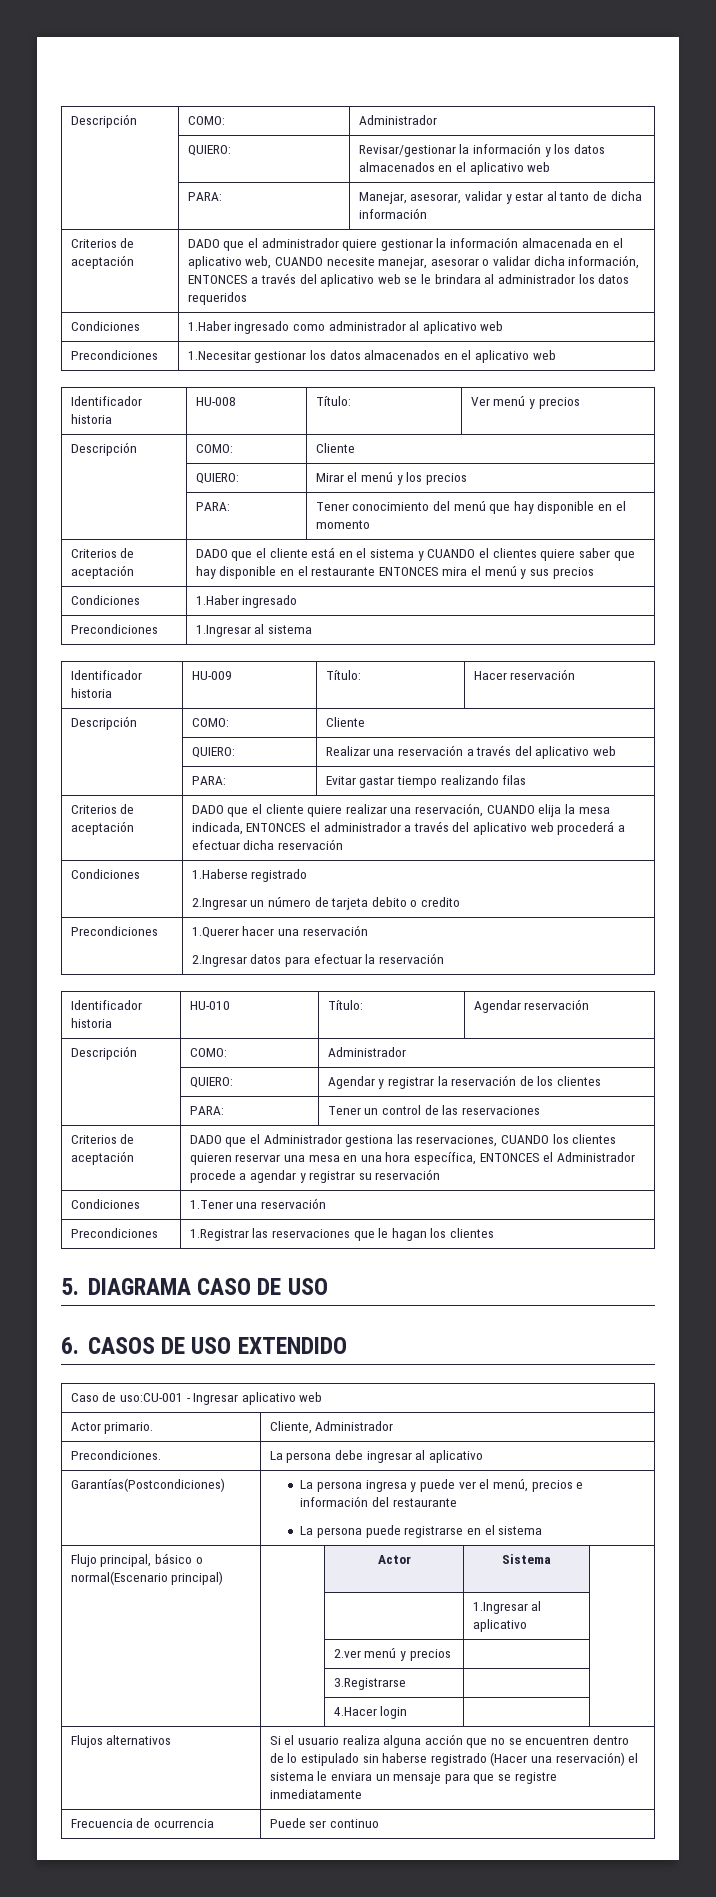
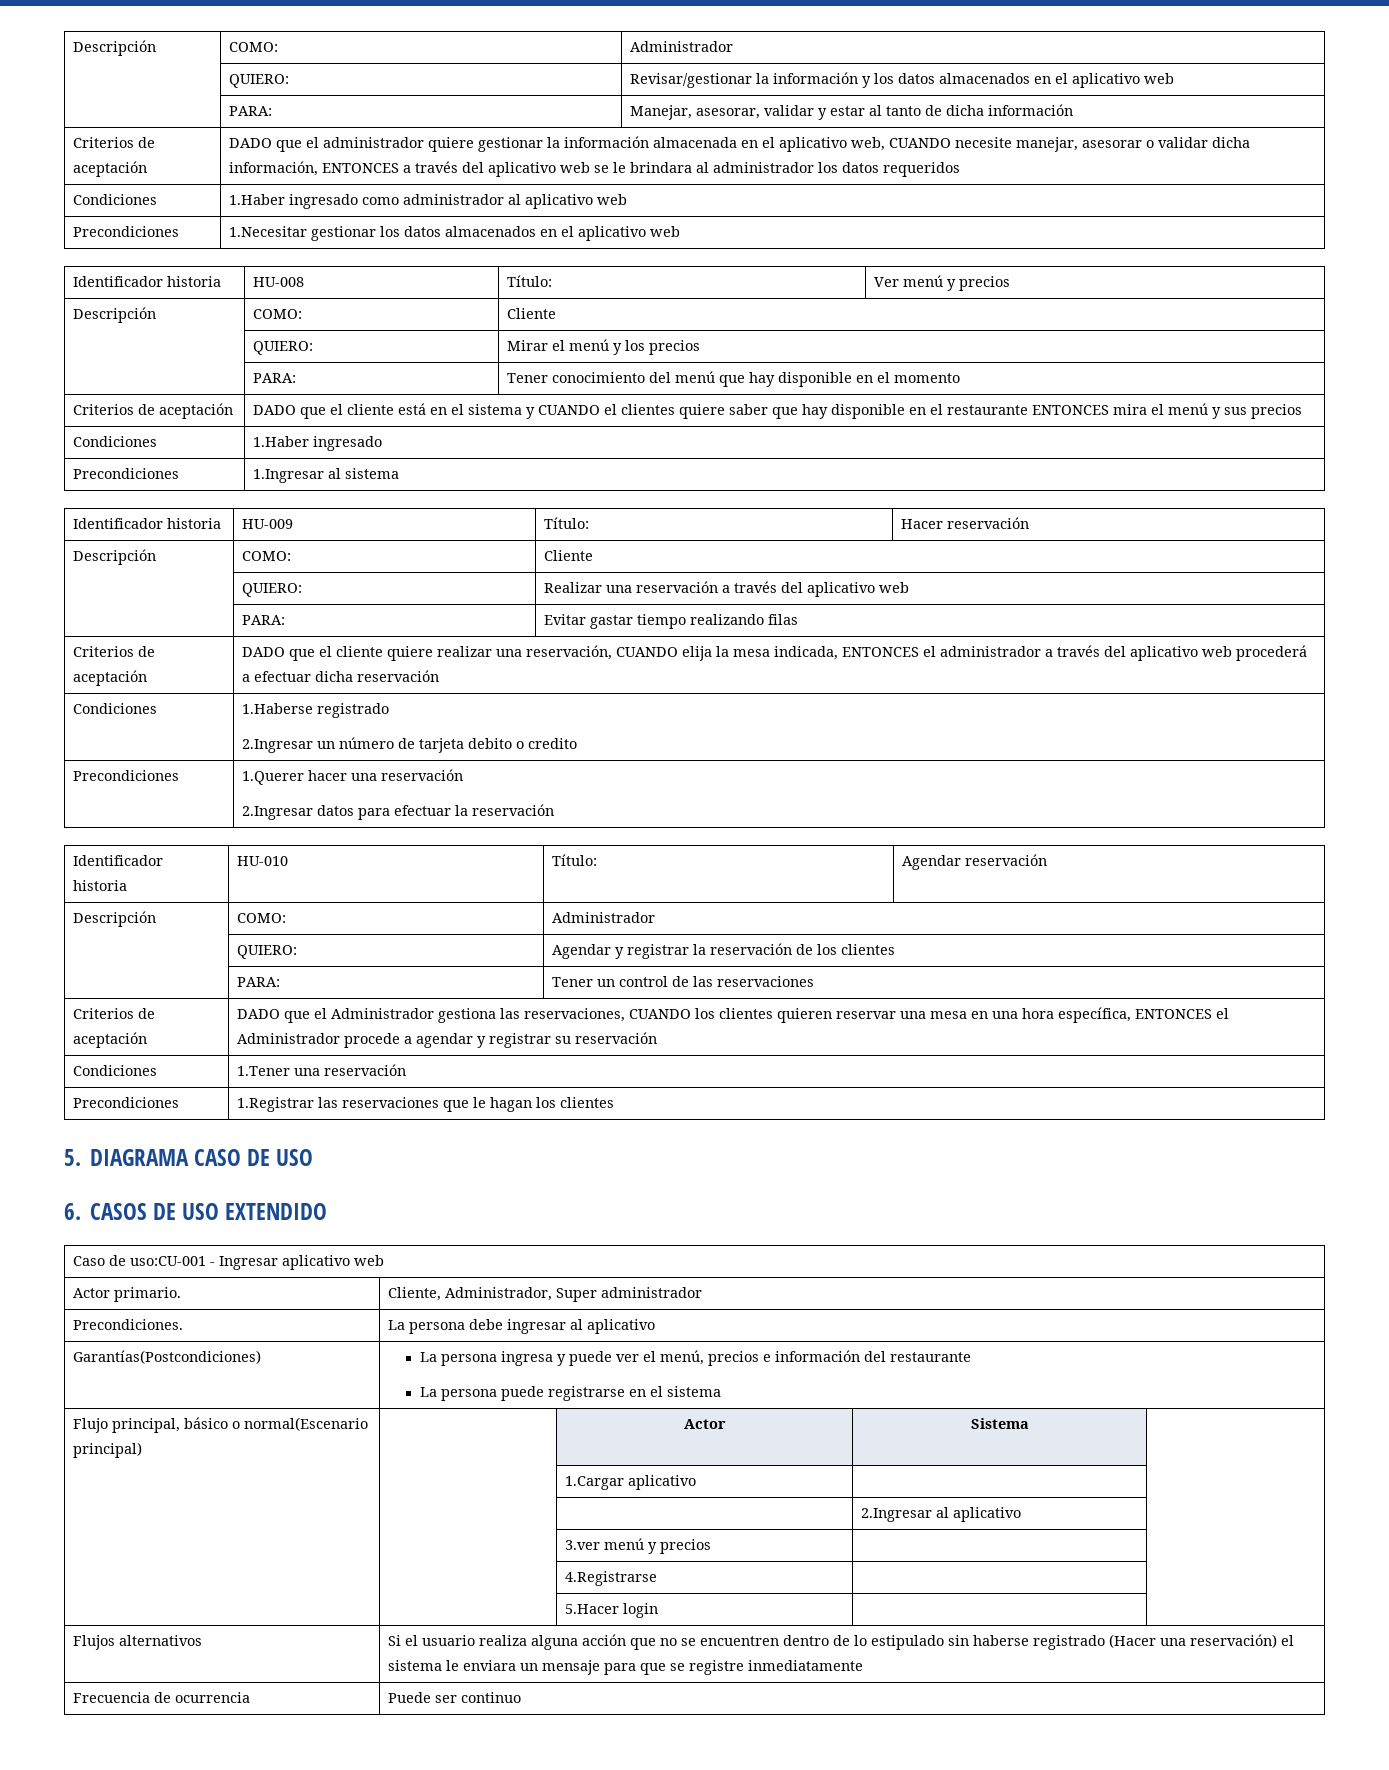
[315,1421,394,1431] Administrador -> [445,1287,703,1302] Administrador, Super administrador
[472,1602,528,1614] | 1.Ingresar -> [565,1475,697,1490] [861,1508,933,1522] 1.Cargar aplicativo | | // | | | 2.Ingresar
[333,1649,361,1658] 2.ver -> [565,1540,601,1550] 3.ver
[333,1678,406,1690] [333,1707,377,1716] 3.Registrarse | | // | | 4.Hacer -> [565,1571,658,1586] [565,1604,620,1614] 4.Registrarse | | // | | 5.Hacer

